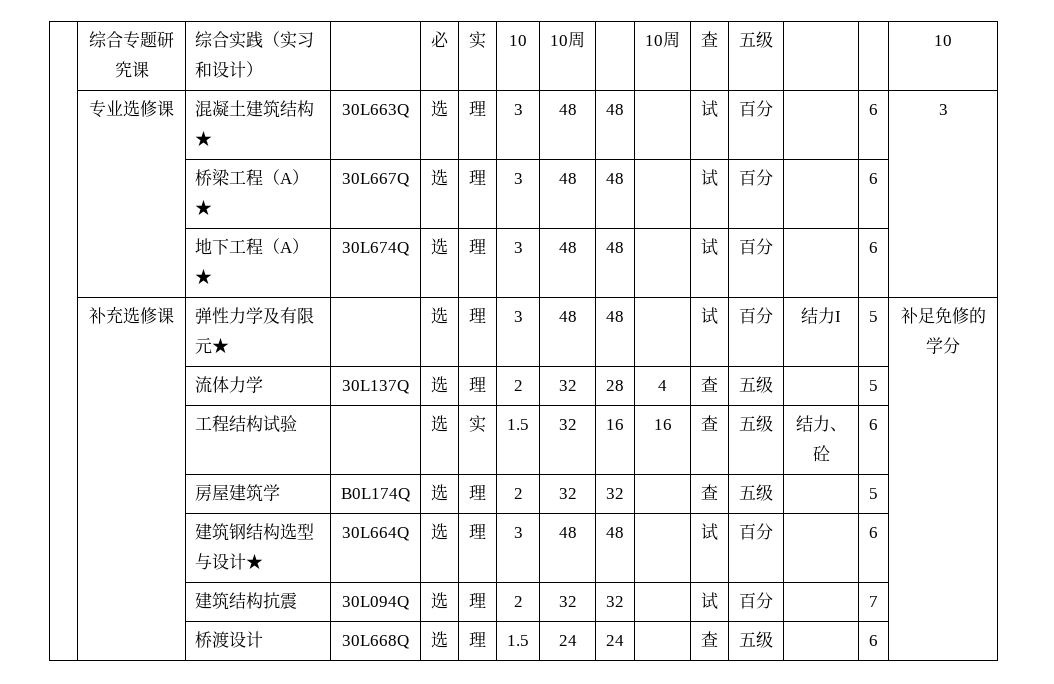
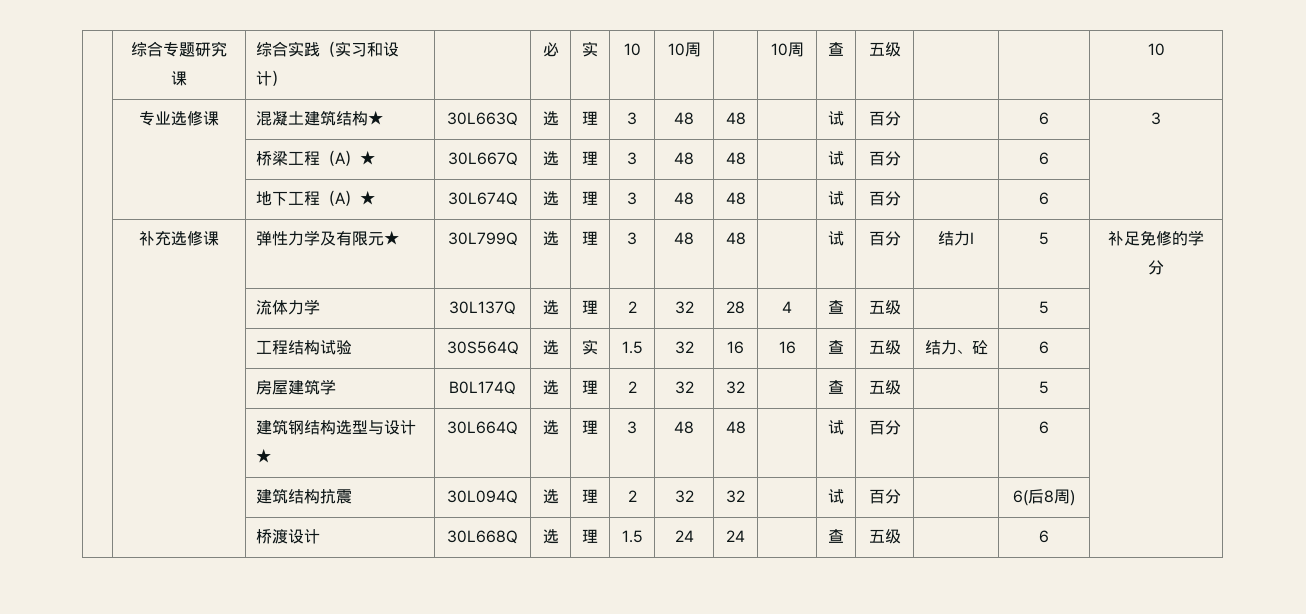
(230, 346) none -> [447,232,518,246] 30L799Q
(298, 423) none -> [446,341,519,355] 30S564Q
[869,596,878,607] 7 -> [1013,489,1075,506] 6(后8周)

